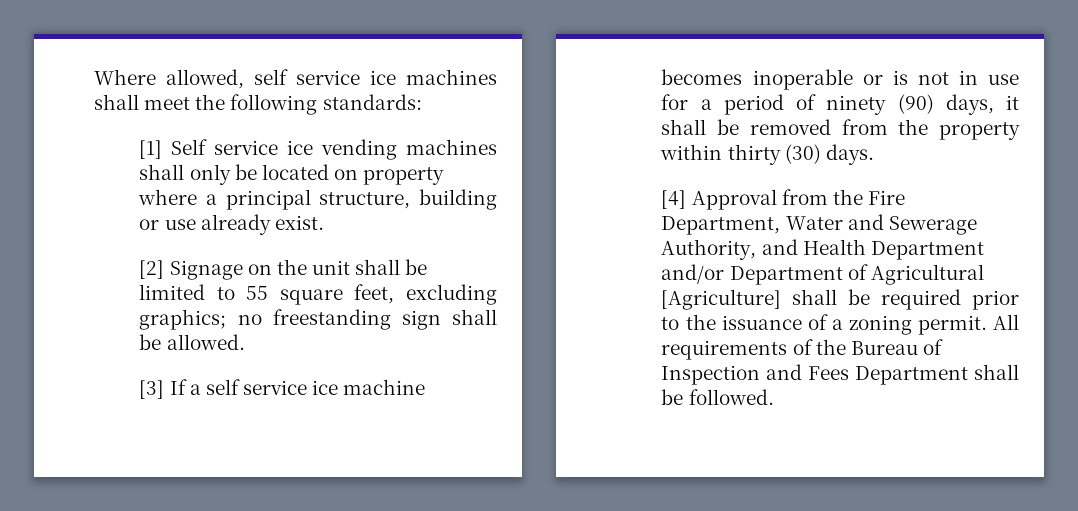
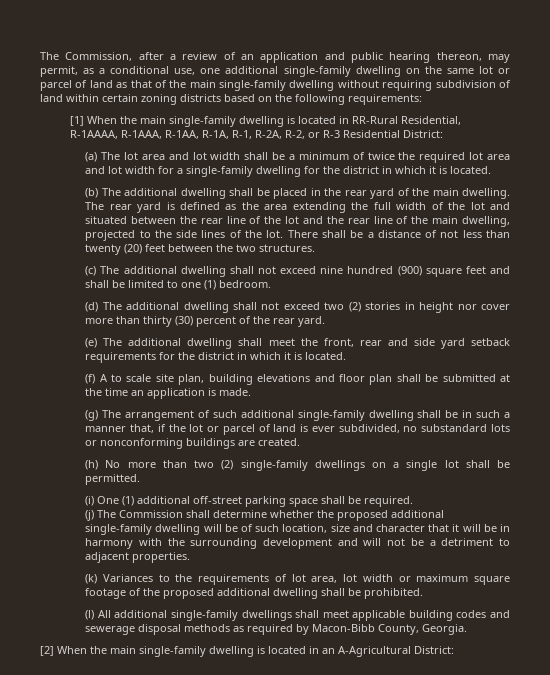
[94,69,497,89] [94,94,191,110] Where allowed, self service ice machines shall meet -> [40,52,510,63] [40,66,511,77] [40,80,511,91] [40,94,272,105] The Commission, after a review of an application and public hearing thereon, may permit, as a conditional use, one additional single-family dwelling on the same lot or parcel of land as that of the main single-family dwelling without requiring subdivision of land within certain zoning districts based on
[322,94,422,110] standards: -> [348,94,422,105] requirements:
[171,139,497,160] [139,164,445,185] [138,189,497,210] [139,214,324,235] [139,259,428,280] [139,284,498,305] [139,309,498,330] [139,334,245,350] [139,379,426,399] [661,69,1019,90] [661,94,1019,115] [661,119,1020,140] [660,144,874,165] [661,189,905,210] [661,214,977,235] [661,239,984,260] [661,264,984,285] [661,289,1019,310] [661,314,1020,335] [661,339,943,360] [661,364,1019,385] [661,389,774,405] Self service ice vending machines shall only be located on property where a principal structure, building or use already exist. // [2] Signage on the unit shall be limited to 55 square feet, excluding graphics; no freestanding sign shall be allowed. // [3] If a self service ice machine becomes inoperable or is not in use for a period of ninety (90) days, it shall be removed from the property within thirty (30) days. // [4] Approval from the Fire Department, Water and Sewerage Authority, and Health Department and/or Department of Agricultural [Agriculture] shall be required prior to the issuance of a zoning permit. All requirements of the Bureau of Inspection and Fees Department shall be followed. -> [87,116,462,127] [70,130,444,139] [85,152,510,163] [85,166,492,177] [85,188,510,199] [85,202,510,213] [85,216,511,227] [85,230,510,241] [85,244,316,255] [85,266,510,277] [85,280,272,290] [85,302,511,313] [85,316,326,327] [85,338,510,349] [85,352,347,363] [85,374,511,385] [85,388,252,399] [85,410,510,421] [85,424,510,435] [85,438,301,449] [85,460,511,471] [85,474,141,485] [85,496,414,507] [85,510,445,521] [85,524,510,535] [85,538,511,549] [85,552,191,563] [85,574,511,585] [85,588,424,599] [85,610,511,621] [85,624,468,635] [40,646,454,657] When the main single-family dwelling is located in RR-Rural Residential, R-1AAAA, R-1AAA, R-1AA, R-1A, R-1, R-2A, R-2, or R-3 Residential District: // (a) The lot area and lot width shall be a minimum of twice the required lot area and lot width for a single-family dwelling for the district in which it is located. // (b) The additional dwelling shall be placed in the rear yard of the main dwelling. The rear yard is defined as the area extending the full width of the lot and situated between the rear line of the lot and the rear line of the main dwelling, projected to the side lines of the lot. There shall be a distance of not less than twenty (20) feet between the two structures. // (c) The additional dwelling shall not exceed nine hundred (900) square feet and shall be limited to one (1) bedroom. // (d) The additional dwelling shall not exceed two (2) stories in height nor cover more than thirty (30) percent of the rear yard. // (e) The additional dwelling shall meet the front, rear and side yard setback requirements for the district in which it is located. // (f) A to scale site plan, building elevations and floor plan shall be submitted at the time an application is made. // (g) The arrangement of such additional single-family dwelling shall be in such a manner that, if the lot or parcel of land is ever subdivided, no substandard lots or nonconforming buildings are created. // (h) No more than two (2) single-family dwellings on a single lot shall be permitted. // (i) One (1) additional off-street parking space shall be required. // (j) The Commission shall determine whether the proposed additional single-family dwelling will be of such location, size and character that it will be in harmony with the surrounding development and will not be a detriment to adjacent properties. // (k) Variances to the requirements of lot area, lot width or maximum square footage of the proposed additional dwelling shall be prohibited. // (l) All additional single-family dwellings shall meet applicable building codes and sewerage disposal methods as required by Macon-Bibb County, Georgia. // [2] When the main single-family dwelling is located in an A-Agricultural District:

